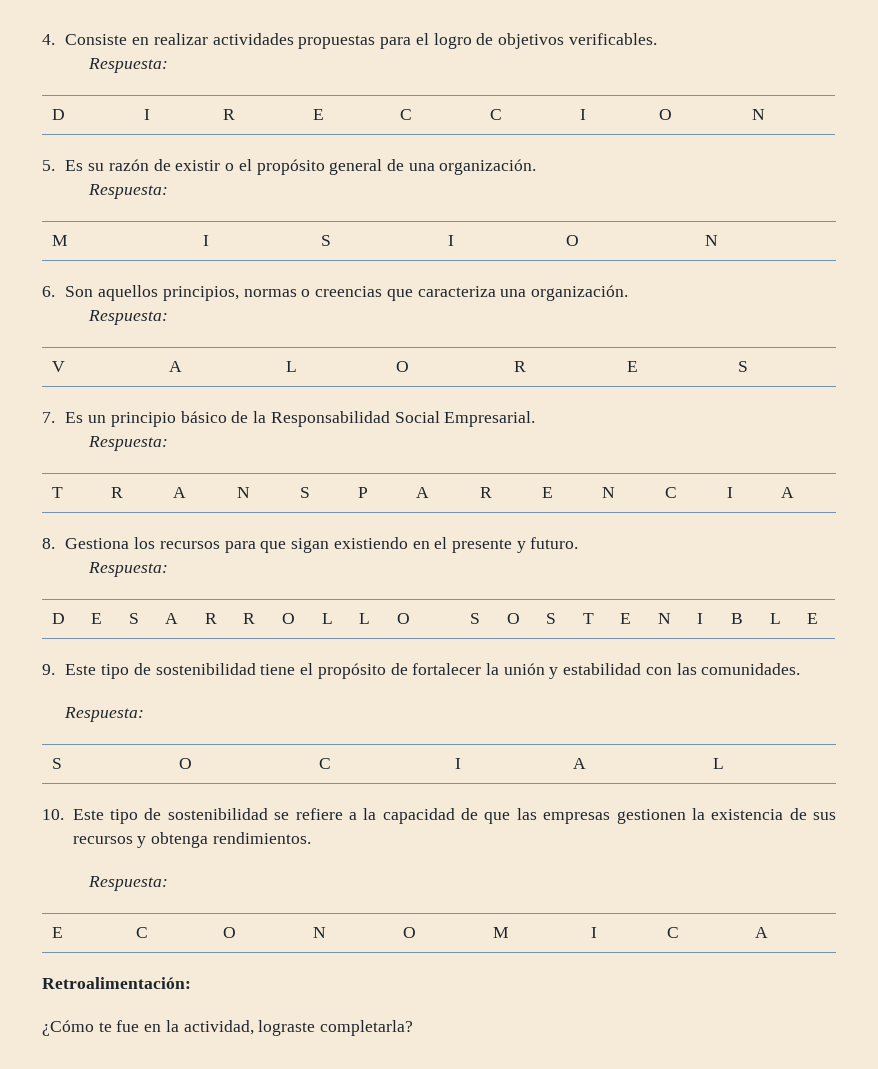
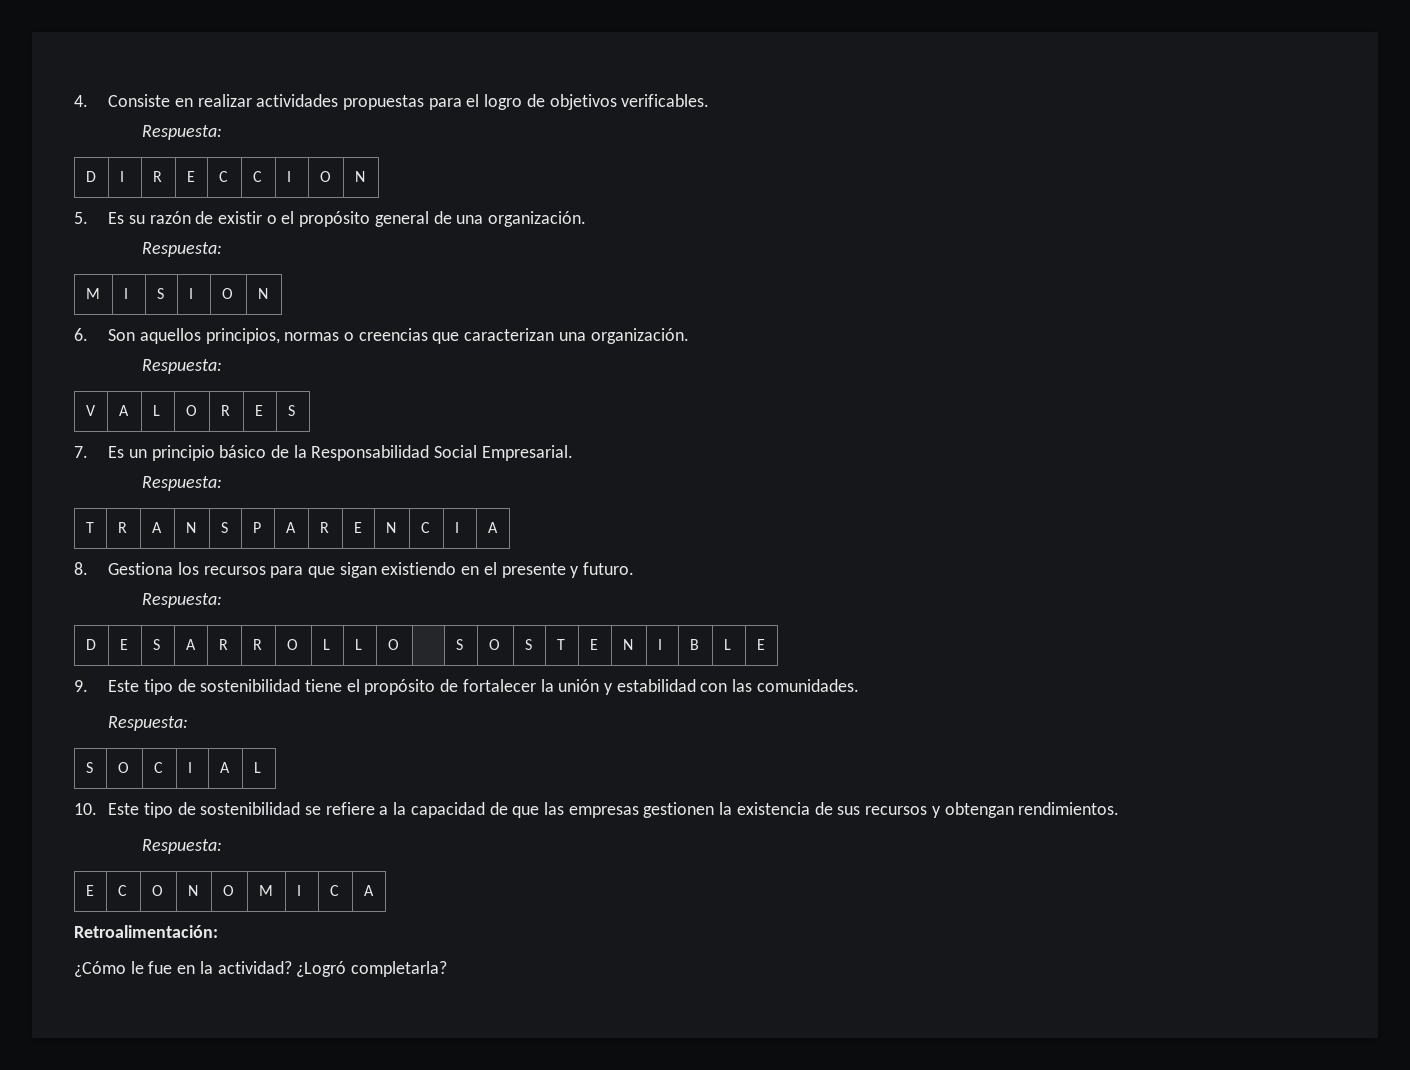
[417,286,496,297] caracteriza -> [464,328,555,341] caracterizan
[151,832,209,848] obtenga -> [944,802,1014,818] obtengan
[98,1022,112,1032] te -> [130,961,144,974] le
[183,1020,316,1036] actividad, lograste -> [217,961,347,977] actividad? ¿Logró

